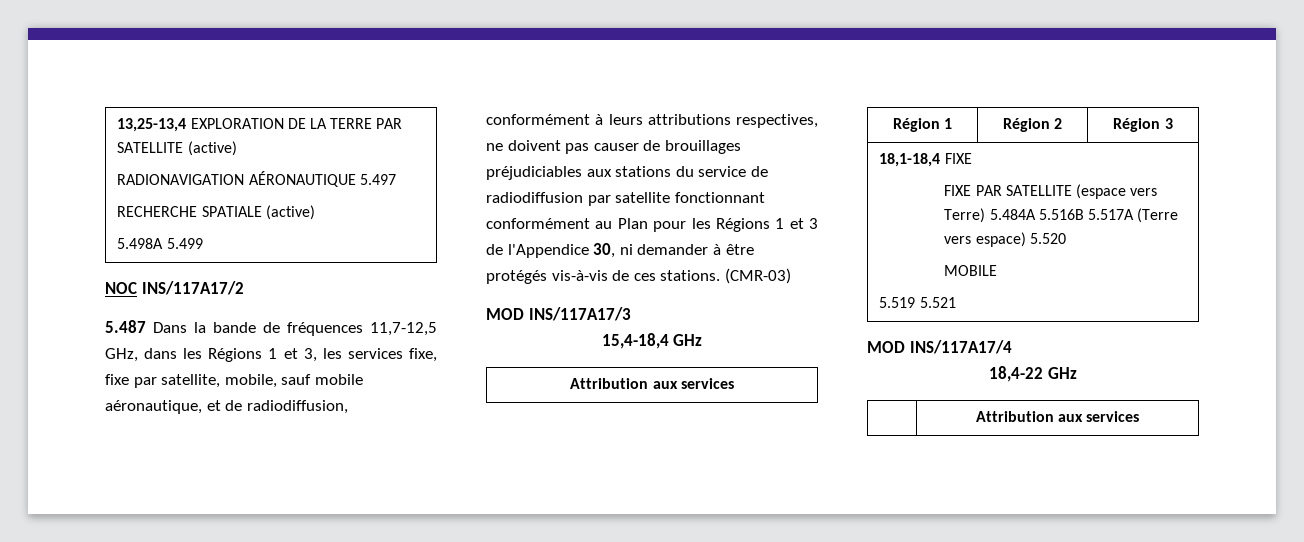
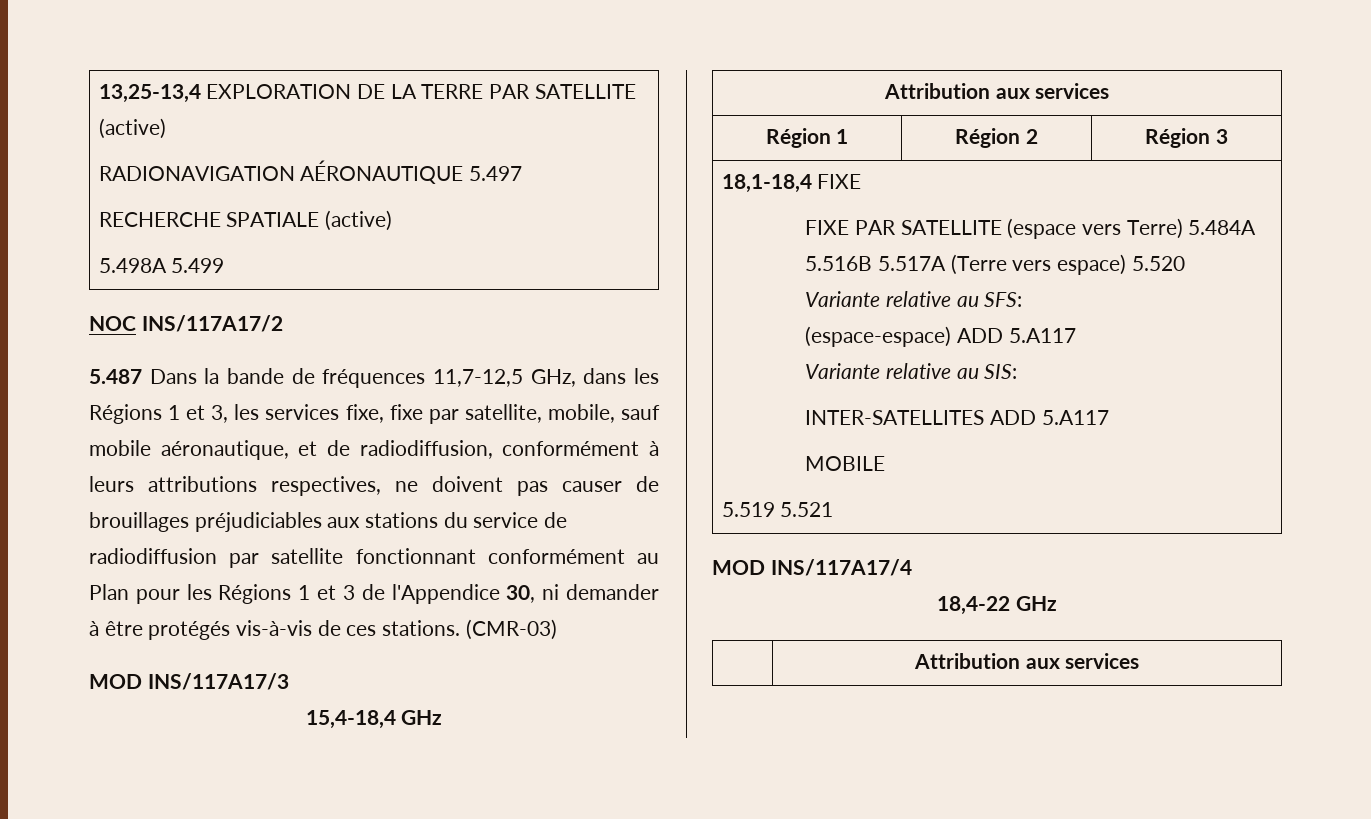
(1066, 238) none -> [805,291,1023,307] [805,326,1076,347] [805,363,1018,379] [805,410,1109,425] // Variante relative au SFS: // (espace-espace) ADD 5.A117 // Variante relative au SIS: // INTER-SATELLITES ADD 5.A117

